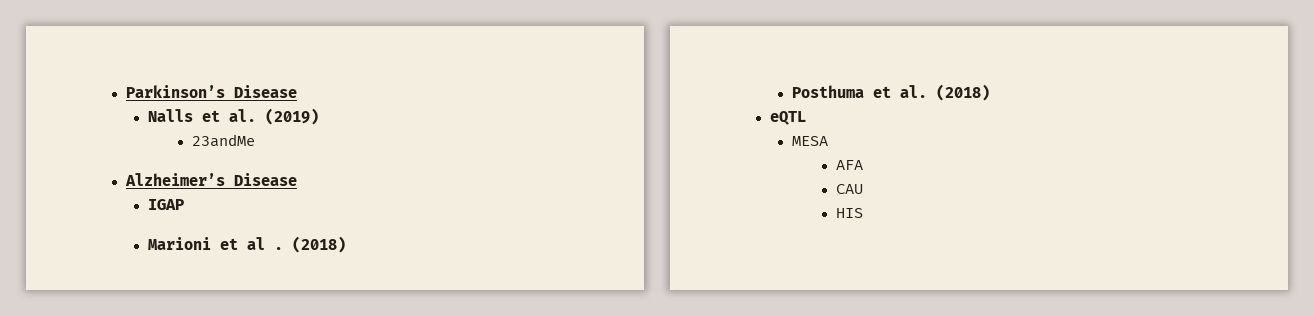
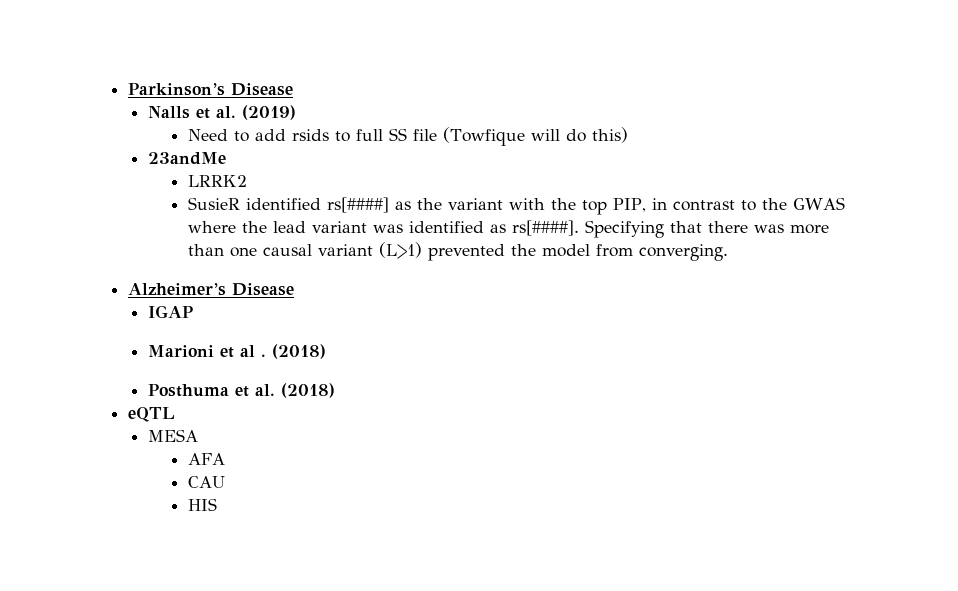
[191,134,255,147] 23andMe -> [187,127,628,146] [148,152,227,165] [187,175,247,187] [187,197,845,215] [187,220,829,238] [187,242,728,261] Need to add rsids to full SS file (Towfique will do this) // 23andMe // LRRK2 // SusieR identified rs[####] as the variant with the top PIP, in contrast to the GWAS where the lead variant was identified as rs[####]. Specifying that there was more than one causal variant (L>1) prevented the model from converging.

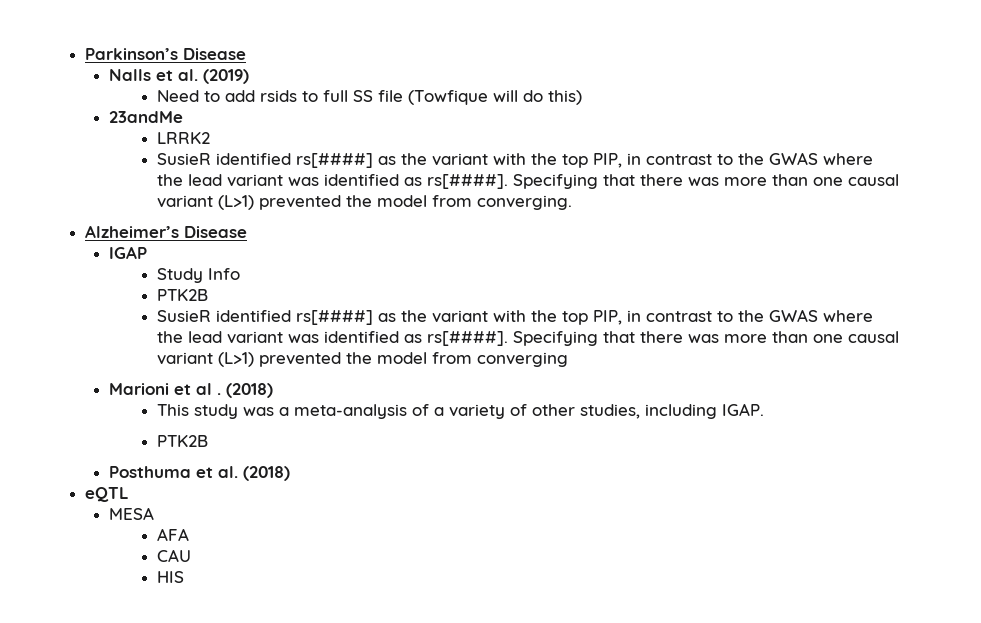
(194, 311) none -> [157,268,241,283] [157,289,209,301] [157,309,874,325] [157,331,900,346] [157,352,569,367] // Study Info // PTK2B // SusieR identified rs[####] as the variant with the top PIP, in contrast to the GWAS where the lead variant was identified as rs[####]. Specifying that there was more than one causal variant (L>1) prevented the model from converging
(327, 351) none -> [157,403,765,419] [157,435,209,447] // This study was a meta-analysis of a variety of other studies, including IGAP. // PTK2B

